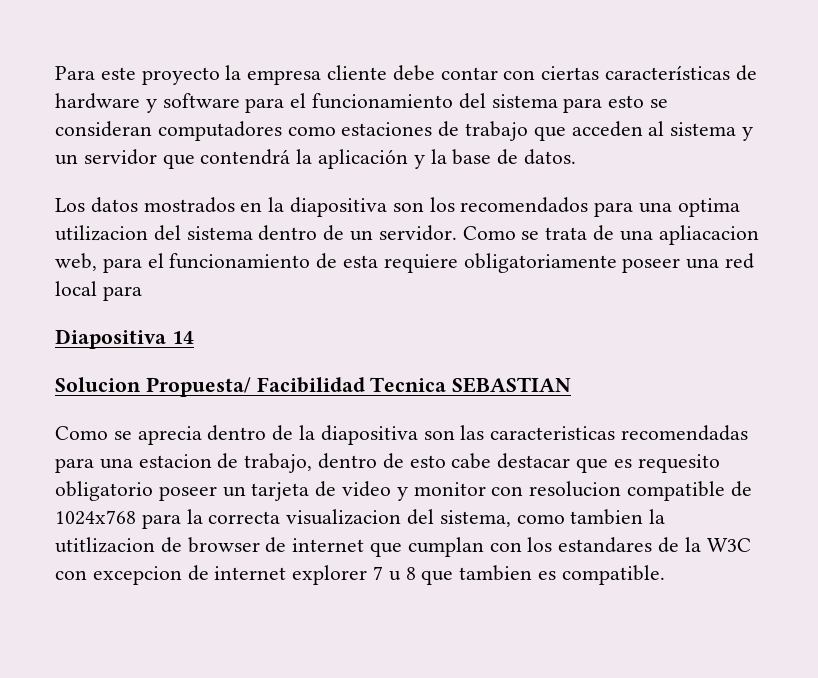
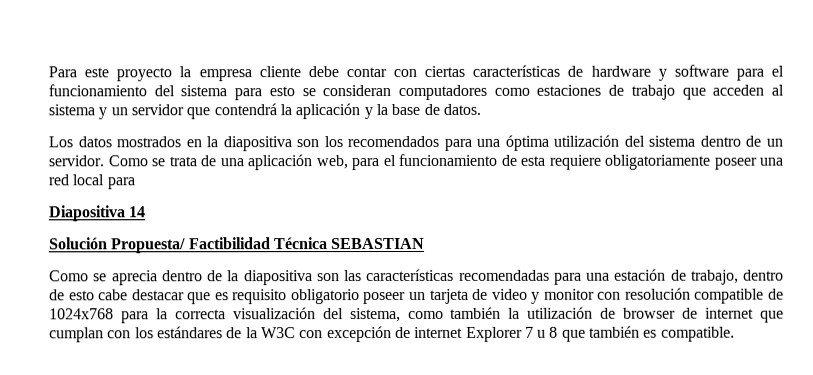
[677,198,740,217] [55,225,148,241] optima utilizacion -> [504,134,620,151] óptima utilización
[658,225,759,245] apliacacion -> [247,154,312,171] aplicación
[55,377,447,397] Solucion Propuesta/ Facibilidad Tecnica -> [49,237,328,254] Solución Propuesta/ Factibilidad Técnica
[490,426,616,440] caracteristicas -> [366,268,455,282] características
[138,454,212,468] estacion -> [614,268,667,281] estación
[637,454,720,473] requesito -> [232,289,288,305] requisito
[529,481,622,497] resolucion -> [624,287,691,300] resolución
[286,509,402,525] visualizacion -> [232,307,316,320] visualización
[570,509,666,525] [55,537,155,553] tambien la utitlizacion -> [450,306,594,319] también la utilización
[558,537,653,553] estandares -> [156,326,223,339] estándares
[92,565,368,585] excepcion de internet explorer -> [326,326,523,343] excepción de internet Explorer
[459,565,533,581] tambien -> [589,325,641,338] también

